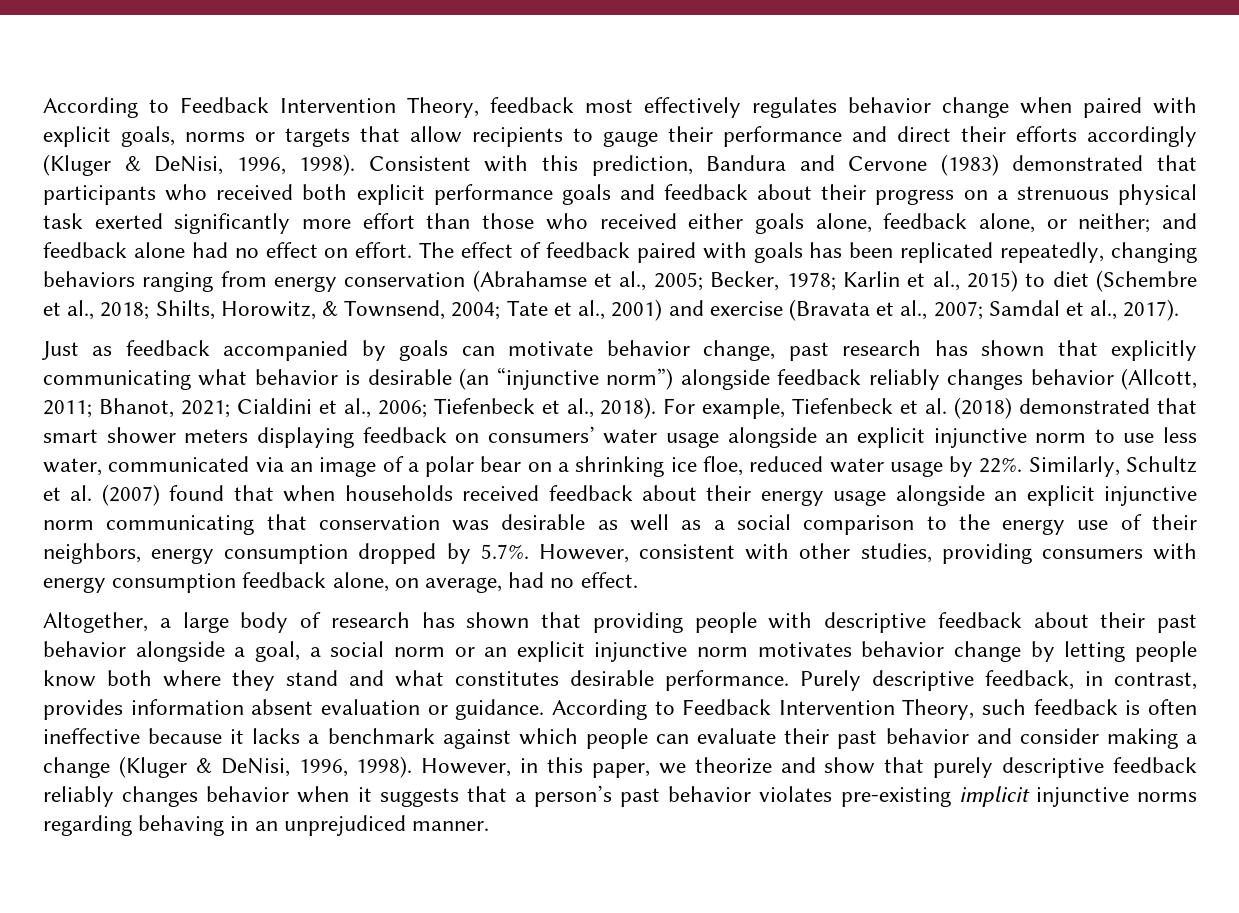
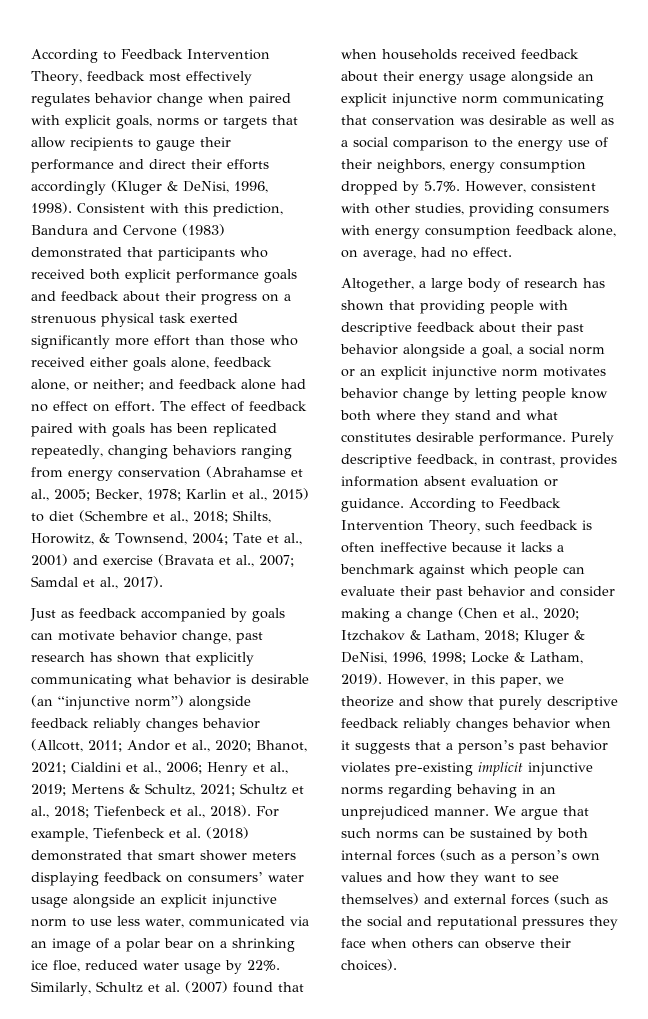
(92, 409) none -> [127,740,251,752] Andor et al., 2020;
(427, 409) none -> [207,762,288,776] [31,783,304,796] [31,806,89,818] Henry et al., 2019; Mertens & Schultz, 2021; Schultz et al., 2018;
[118,756,413,778] (Kluger & DeNisi, 1996, 1998). -> [458,607,579,620] [341,630,585,644] [341,652,583,664] [341,673,382,685] (Chen et al., 2020; Itzchakov & Latham, 2018; Kluger & DeNisi, 1996, 1998; Locke & Latham, 2019).
(490, 826) none -> [494,806,589,820] [341,828,588,842] [341,849,600,864] [341,872,559,886] [341,893,608,905] [341,916,618,930] [341,938,571,949] [341,959,397,971] We argue that such norms can be sustained by both internal forces (such as a person’s own values and how they want to see themselves) and external forces (such as the social and reputational pressures they face when others can observe their choices).

